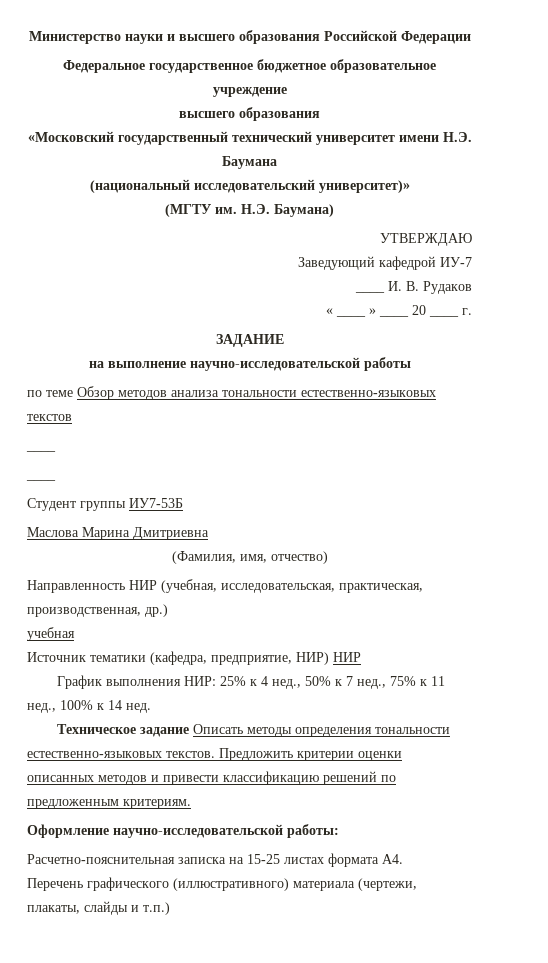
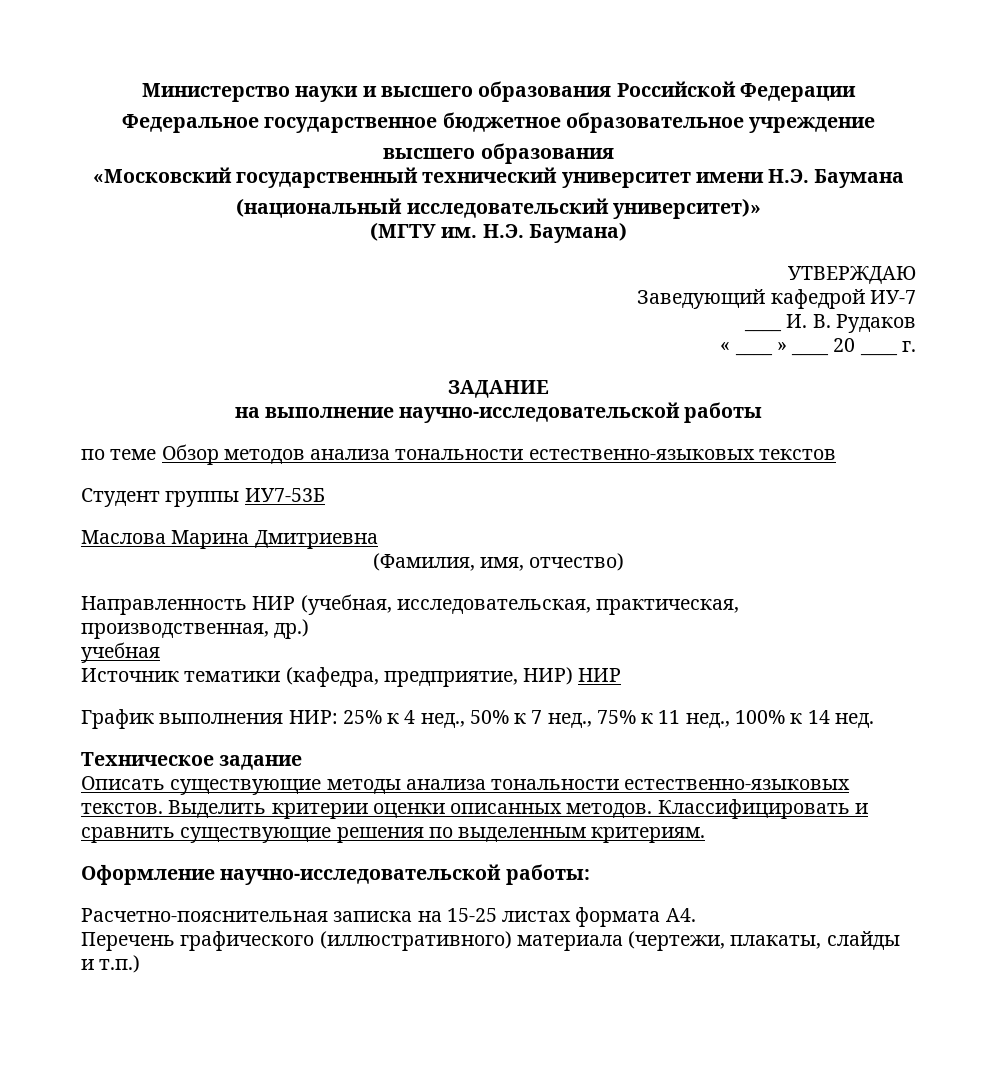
[26,450,56,452] [26,479,56,481] // ____ // ____ -> (836, 454) none
[193,724,373,737] Описать методы определения -> [81,776,486,795] // Описать существующие методы анализа
[219,748,293,761] Предложить -> [168,800,267,818] Выделить
[98,771,396,785] [27,799,119,809] методов и привести классификацию решений по предложенным -> [566,799,868,819] [81,827,587,843] методов. Классифицировать и сравнить существующие решения по выделенным

